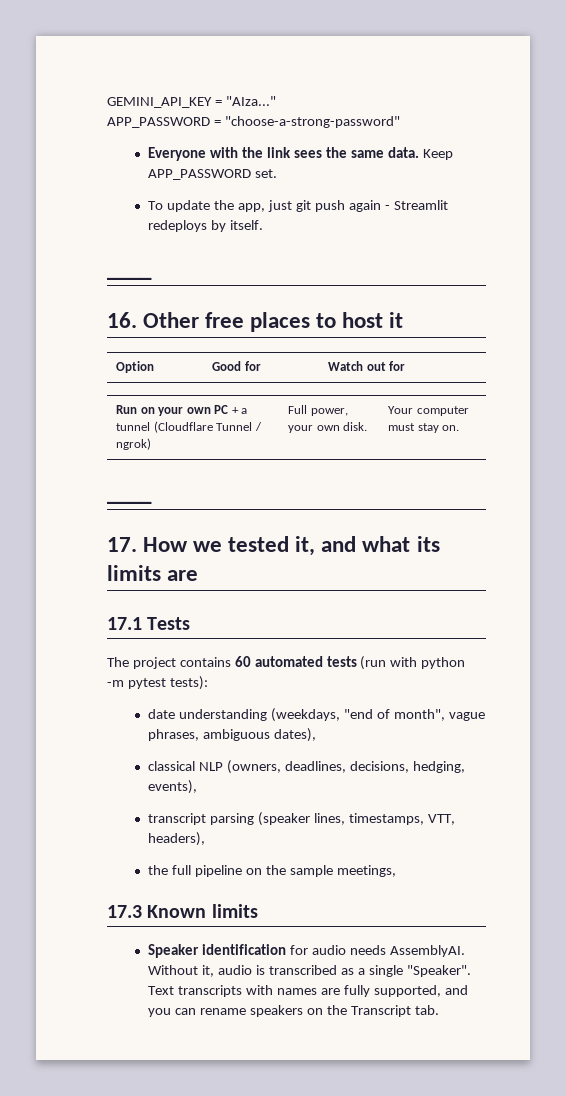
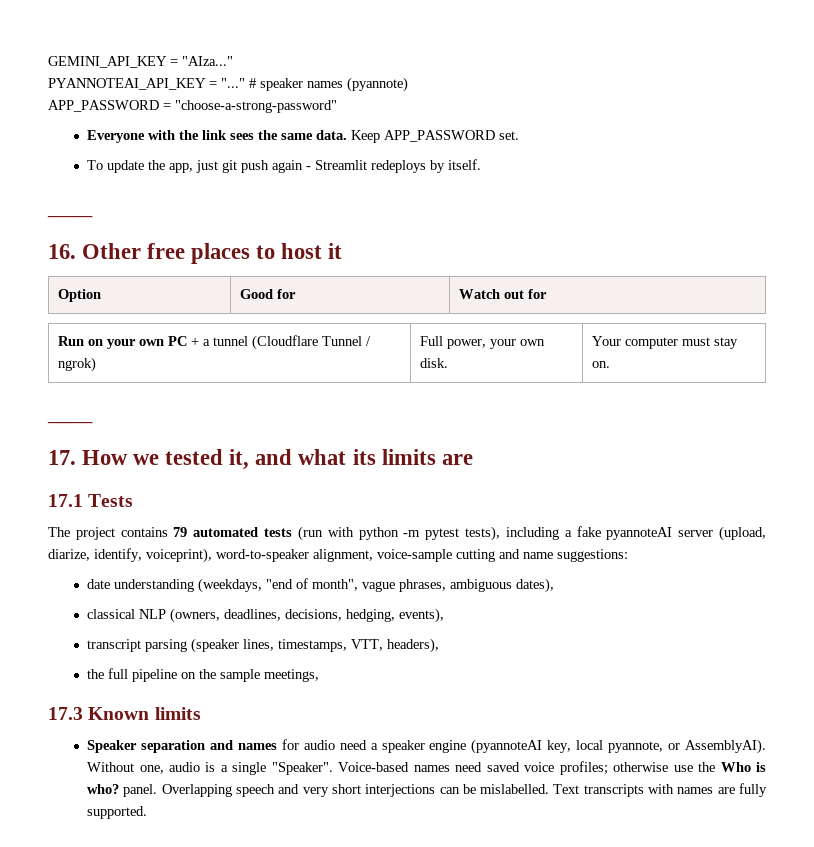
(276, 101) none -> [48,77,408,92] // PYANNOTEAI_API_KEY = "..." # speaker names (pyannote)
[234,656,251,667] 60 -> [173,527,188,537] 79
[169,676,208,690] tests): -> [465,526,767,541] [48,548,628,563] tests), including a fake pyannoteAI server (upload, diarize, identify, voiceprint), word-to-speaker alignment, voice-sample cutting and name suggestions:
[202,944,465,957] [148,965,471,977] identification for audio needs AssemblyAI. Without it, audio is transcribed as a single "Speaker". -> [140,739,767,754] [87,761,767,775] [87,784,550,797] separation and names for audio need a speaker engine (pyannoteAI key, local pyannote, or AssemblyAI). Without one, audio is a single "Speaker". Voice-based names need saved voice profiles; otherwise use the Who is who? panel. Overlapping speech and very short interjections can be mislabelled.
[373,985,468,997] [148,1005,439,1017] supported, and you can rename speakers on the Transcript tab. -> [87,806,148,819] supported.

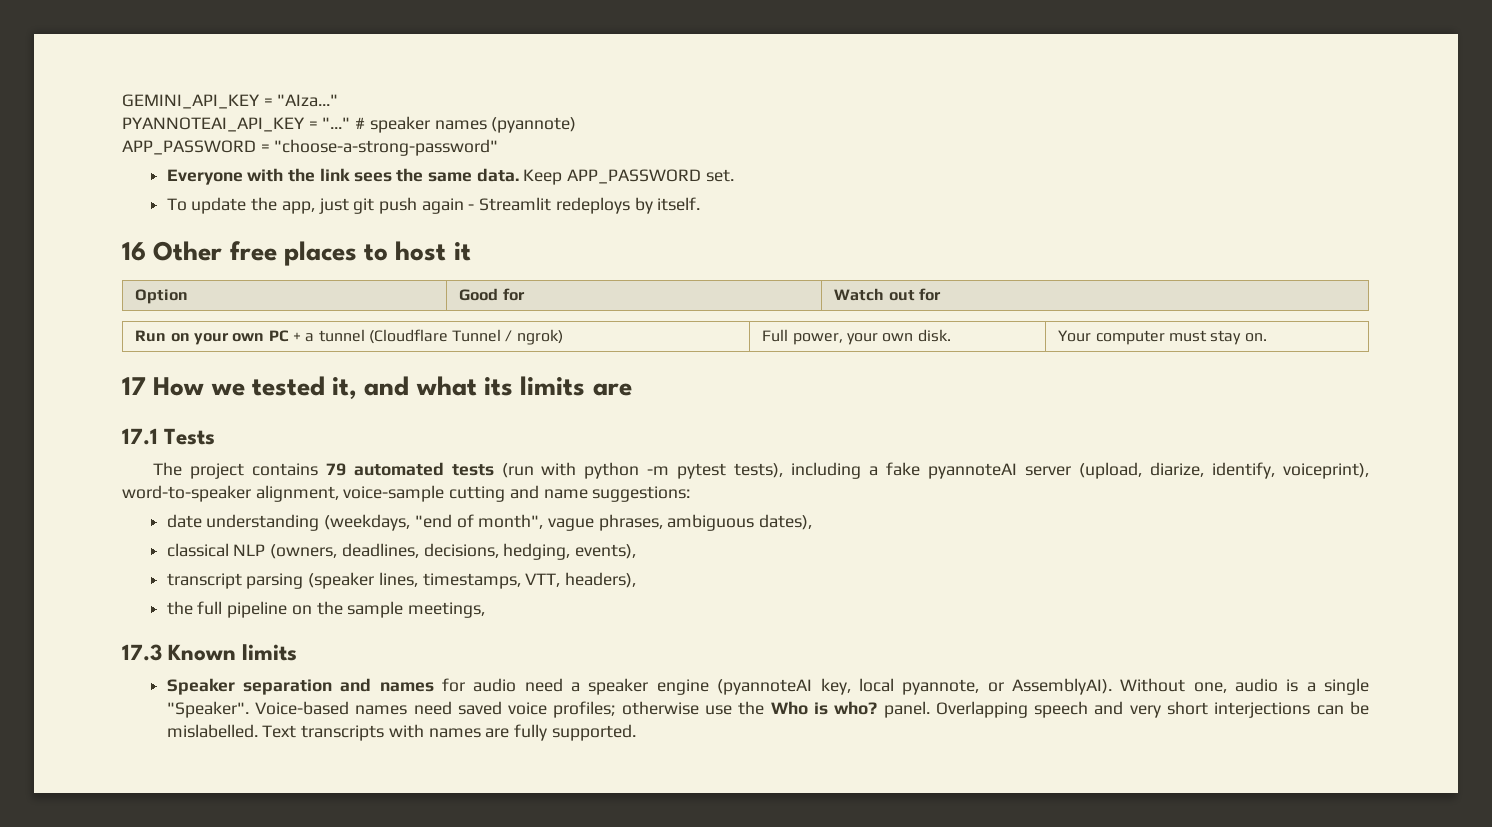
[47,214,93,218] [48,244,76,259] ____ // 16. -> [122,242,146,261] 16
[47,420,93,424] [48,450,76,465] ____ // 17. -> [122,377,146,395] 17

